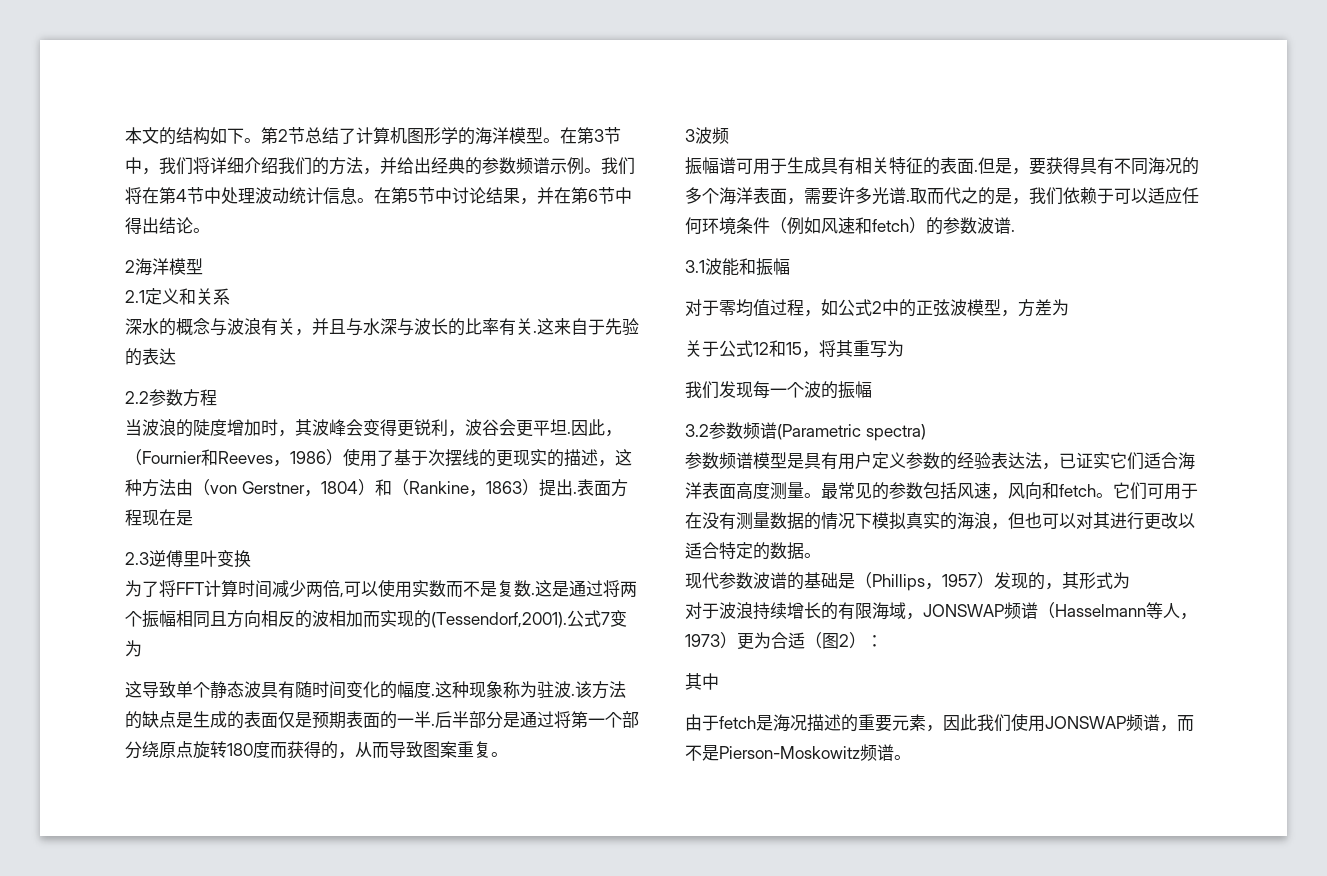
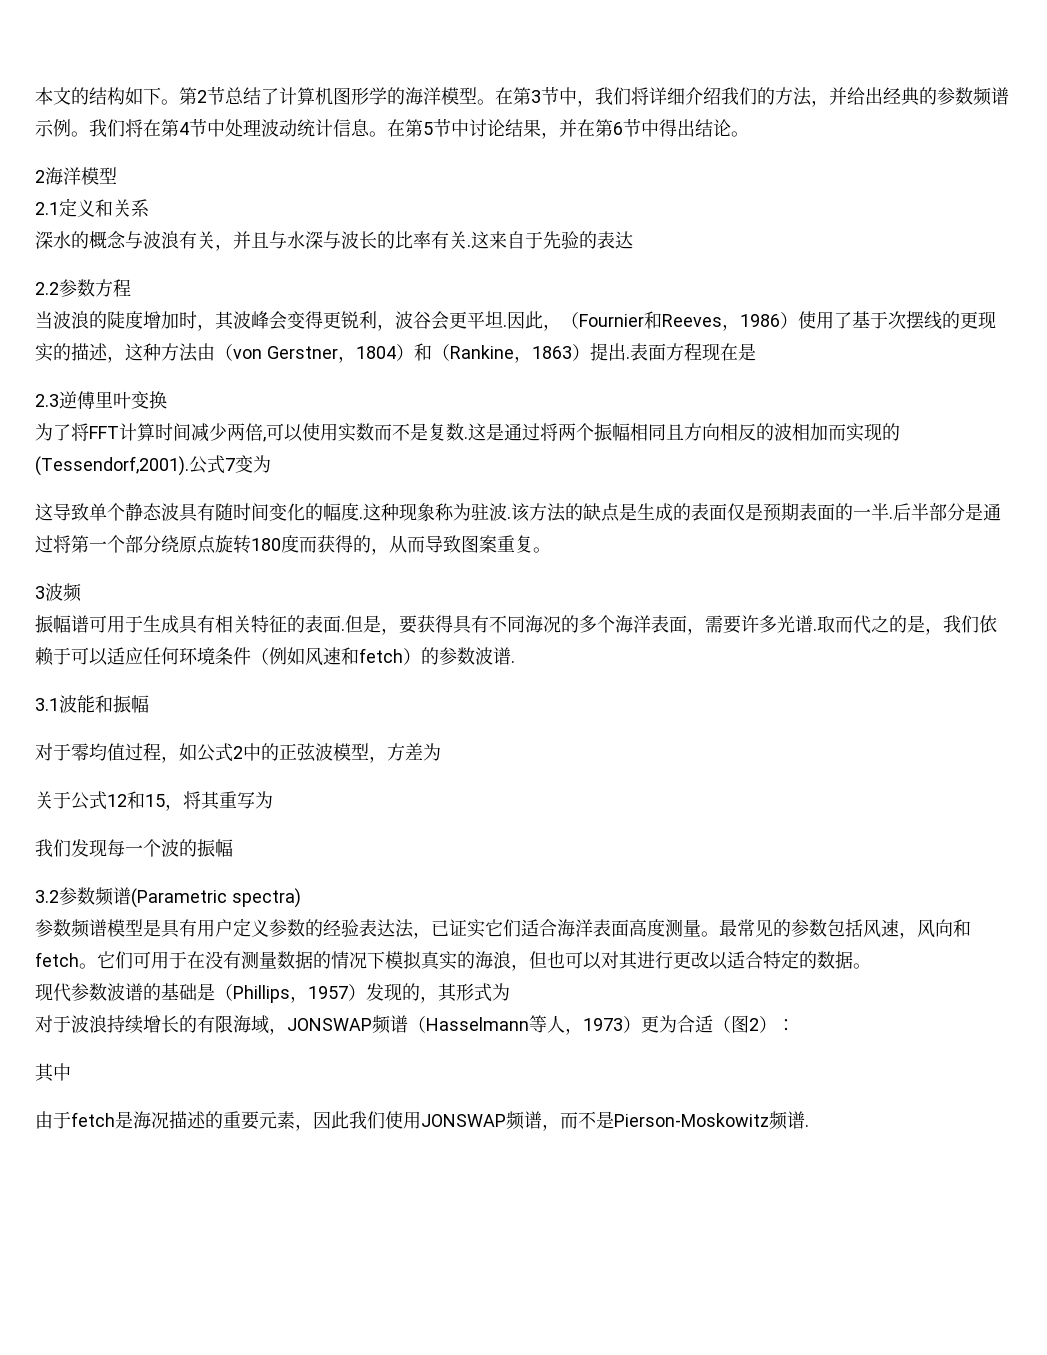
[894,755,911,760] 。 -> [805,1124,809,1127] .

